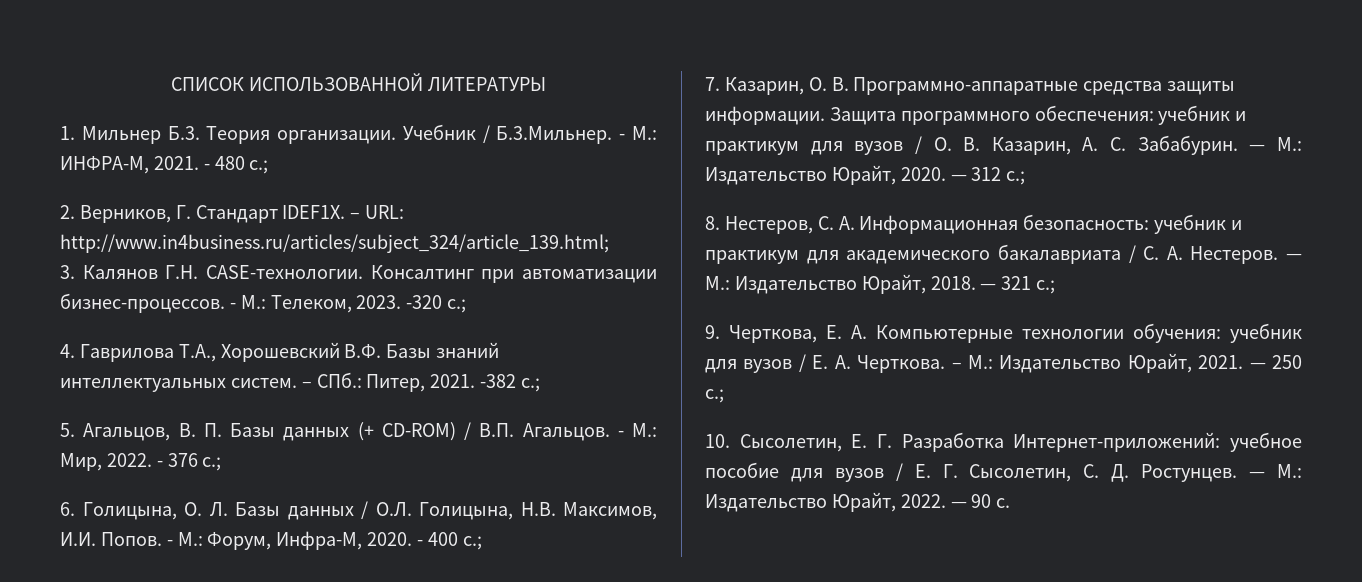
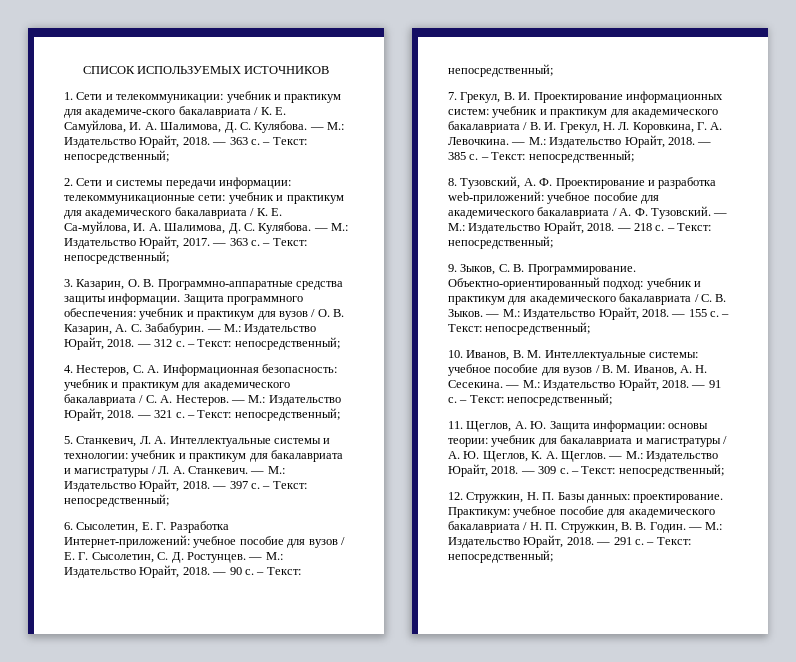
[249,73,546,91] ИСПОЛЬЗОВАННОЙ ЛИТЕРАТУРЫ -> [137,66,330,74] ИСПОЛЬЗУЕМЫХ ИСТОЧНИКОВ
[81,124,657,144] [60,156,269,174] [60,205,405,223] [60,234,609,253] [60,265,657,283] [60,293,467,313] [60,342,500,362] [60,372,541,392] [60,422,657,441] [60,453,222,471] [60,501,657,520] [60,531,482,550] [705,77,720,91] Мильнер Б.3. Теория организации. Учебник / Б.3.Мильнер. - М.: ИНФРА-М, 2021. - 480 с.; // 2. Верников, Г. Стандарт IDEF1X. – URL: http://www.in4business.ru/articles/subject_324/article_139.html; // 3. Калянов Г.Н. CASE-технологии. Консалтинг при автоматизации бизнес-процессов. - М.: Телеком, 2023. -320 с.; // 4. Гаврилова Т.А., Хорошевский В.Ф. Базы знаний интеллектуальных систем. – СПб.: Питер, 2021. -382 с.; // 5. Агальцов, В. П. Базы данных (+ CD-ROM) / В.П. Агальцов. - М.: Мир, 2022. - 376 c.; // 6. Голицына, О. Л. Базы данных / О.Л. Голицына, Н.В. Максимов, И.И. Попов. - М.: Форум, Инфра-М, 2020. - 400 c.; // 7. -> [76,91,342,103] [64,106,286,118] [64,120,344,133] [64,135,307,148] [64,150,169,163] [64,177,291,189] [64,192,344,204] [64,207,282,219] [64,221,348,234] [64,236,307,249] [64,251,169,264] [64,279,73,287] Сети и телекоммуникации: учебник и практикум для академиче-ского бакалавриата / К. Е. Самуйлова, И. А. Шалимова, Д. С. Кулябова. — М.: Издательство Юрайт, 2018. — 363 с. – Текст: непосредственный; // 2. Сети и системы передачи информации: телекоммуникационные сети: учебник и практикум для академического бакалавриата / К. Е. Са-муйлова, И. А. Шалимова, Д. С. Кулябова. — М.: Издательство Юрайт, 2017. — 363 с. – Текст: непосредственный; // 3.
[900,167,946,181] 2020. -> [107,339,135,347] 2018.
[1006,171,1026,185] [705,216,720,230] с.; // 8. -> [175,337,340,350] [64,365,73,373] с. – Текст: непосредственный; // 4.
[1036,280,1056,294] [705,323,1302,343] [705,353,1302,373] [705,389,724,403] [705,434,730,448] с.; // 9. Черткова, Е. А. Компьютерные технологии обучения: учебник для вузов / Е. А. Черткова. – М.: Издательство Юрайт, 2021. — 250 с.; // 10. -> [175,408,340,421] [64,436,331,447] [64,450,343,462] [64,466,285,477] [64,479,307,492] [64,494,169,507] [64,522,73,530] с. – Текст: непосредственный; // 5. Станкевич, Л. А. Интеллектуальные системы и технологии: учебник и практикум для бакалавриата и магистратуры / Л. А. Станкевич. — М.: Издательство Юрайт, 2018. — 397 с. – Текст: непосредственный; // 6.
[900,494,946,508] 2022. -> [182,567,210,575] 2018.
(1011, 503) none -> [256,567,301,575] [448,64,553,77] [448,91,723,103] [448,106,718,118] [448,121,723,133] [448,135,712,148] [448,150,634,163] [448,176,717,189] [448,191,660,204] [448,206,728,219] [448,221,711,234] [448,236,553,249] [448,264,636,275] [448,277,702,290] [448,293,727,305] [448,307,730,320] [448,322,591,335] [448,350,698,361] [448,364,708,376] [448,378,721,391] [448,393,613,406] [448,420,709,432] [448,435,728,447] [448,451,718,462] [448,464,724,477] [448,492,724,503] [448,506,715,518] [448,521,723,533] [448,535,691,548] [448,550,553,563] – Текст: непосредственный; // 7. Грекул, В. И. Проектирование информационных систем: учебник и практикум для академического бакалавриата / В. И. Грекул, Н. Л. Коровкина, Г. А. Левочкина. — М.: Издательство Юрайт, 2018. — 385 с. – Текст: непосредственный; // 8. Тузовский, А. Ф. Проектирование и разработка web-приложений: учебное пособие для академического бакалавриата / А. Ф. Тузовский. — М.: Издательство Юрайт, 2018. — 218 с. – Текст: непосредственный; // 9. Зыков, С. В. Программирование. Объектно-ориентированный подход: учебник и практикум для академического бакалавриата / С. В. Зыков. — М.: Издательство Юрайт, 2018. — 155 с. – Текст: непосредственный; // 10. Иванов, В. М. Интеллектуальные системы: учебное пособие для вузов / В. М. Иванов, А. Н. Сесекина. — М.: Издательство Юрайт, 2018. — 91 с. – Текст: непосредственный; // 11. Щеглов, А. Ю. Защита информации: основы теории: учебник для бакалавриата и магистратуры / А. Ю. Щеглов, К. А. Щеглов. — М.: Издательство Юрайт, 2018. — 309 с. – Текст: непосредственный; // 12. Стружкин, Н. П. Базы данных: проектирование. Практикум: учебное пособие для академического бакалавриата / Н. П. Стружкин, В. В. Годин. — М.: Издательство Юрайт, 2018. — 291 с. – Текст: непосредственный;

